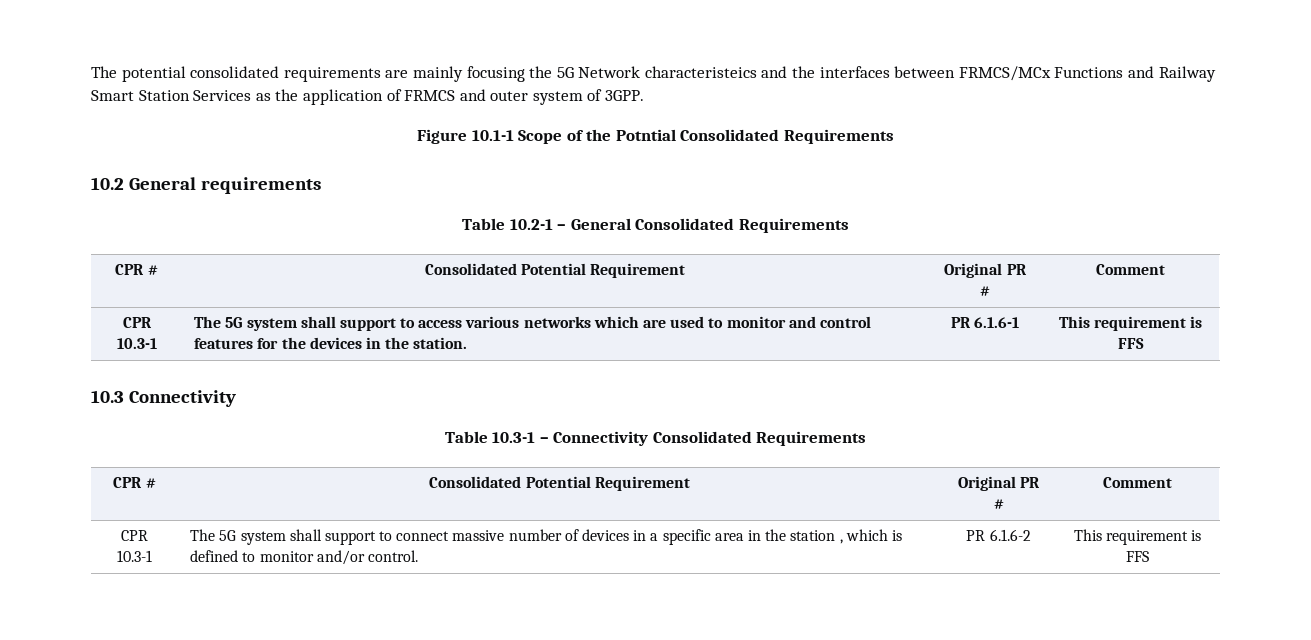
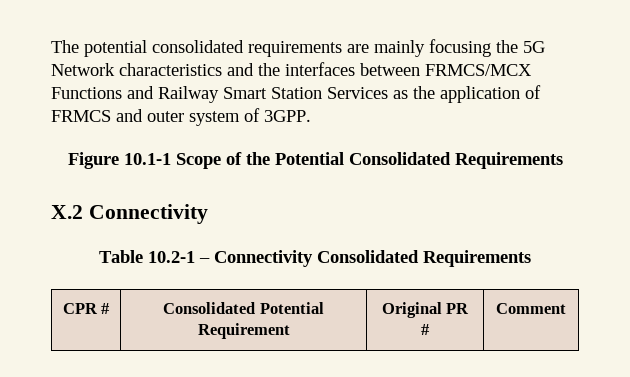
[644,66,757,78] characteristeics -> [119,63,222,76] characteristics
[958,66,1051,81] FRMCS/MCx -> [425,64,532,76] FRMCS/MCX
[615,129,895,144] [91,177,321,194] Potntial Consolidated Requirements // 10.2 General requirements -> [274,152,563,169] [51,204,208,224] Potential Consolidated Requirements // X.2 Connectivity
[570,218,849,233] [115,264,158,275] [424,263,686,278] [944,263,1027,278] [980,286,990,296] [1096,264,1165,275] [122,317,152,328] [116,338,157,349] [194,316,871,331] [194,337,468,349] [950,317,1020,328] [1058,316,1203,331] [1117,338,1144,349] [91,390,236,407] [444,431,549,443] General Consolidated Requirements // CPR # | Consolidated Potential Requirement | Original PR # | Comment // CPR 10.3-1 | The 5G system shall support to access various networks which are used to monitor and control features for the devices in the station. | PR 6.1.6-1 | This requirement is FFS // 10.3 Connectivity // Table 10.3-1 – -> (210, 260) none
[121,530,148,541] [117,550,152,562] [190,529,902,545] [190,550,418,565] [966,529,1031,541] [1073,529,1202,545] [1126,551,1149,562] // CPR 10.3-1 | The 5G system shall support to connect massive number of devices in a specific area in the station , which is defined to monitor and/or control. | PR 6.1.6-2 | This requirement is FFS -> (566, 308) none

